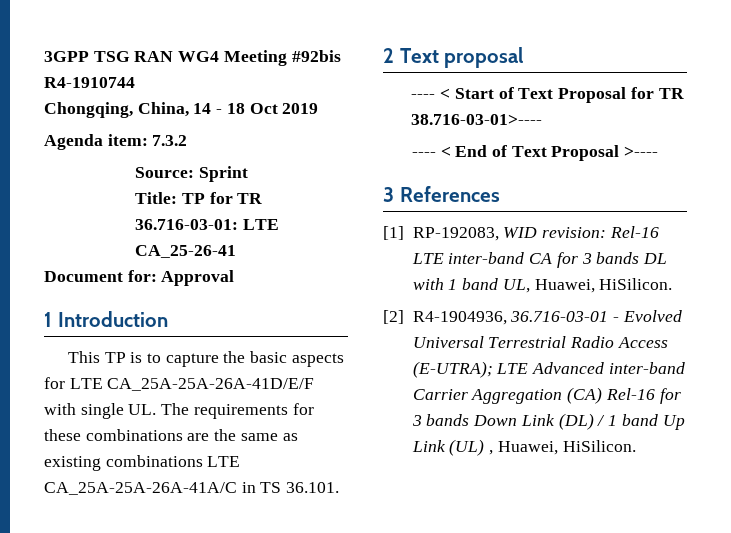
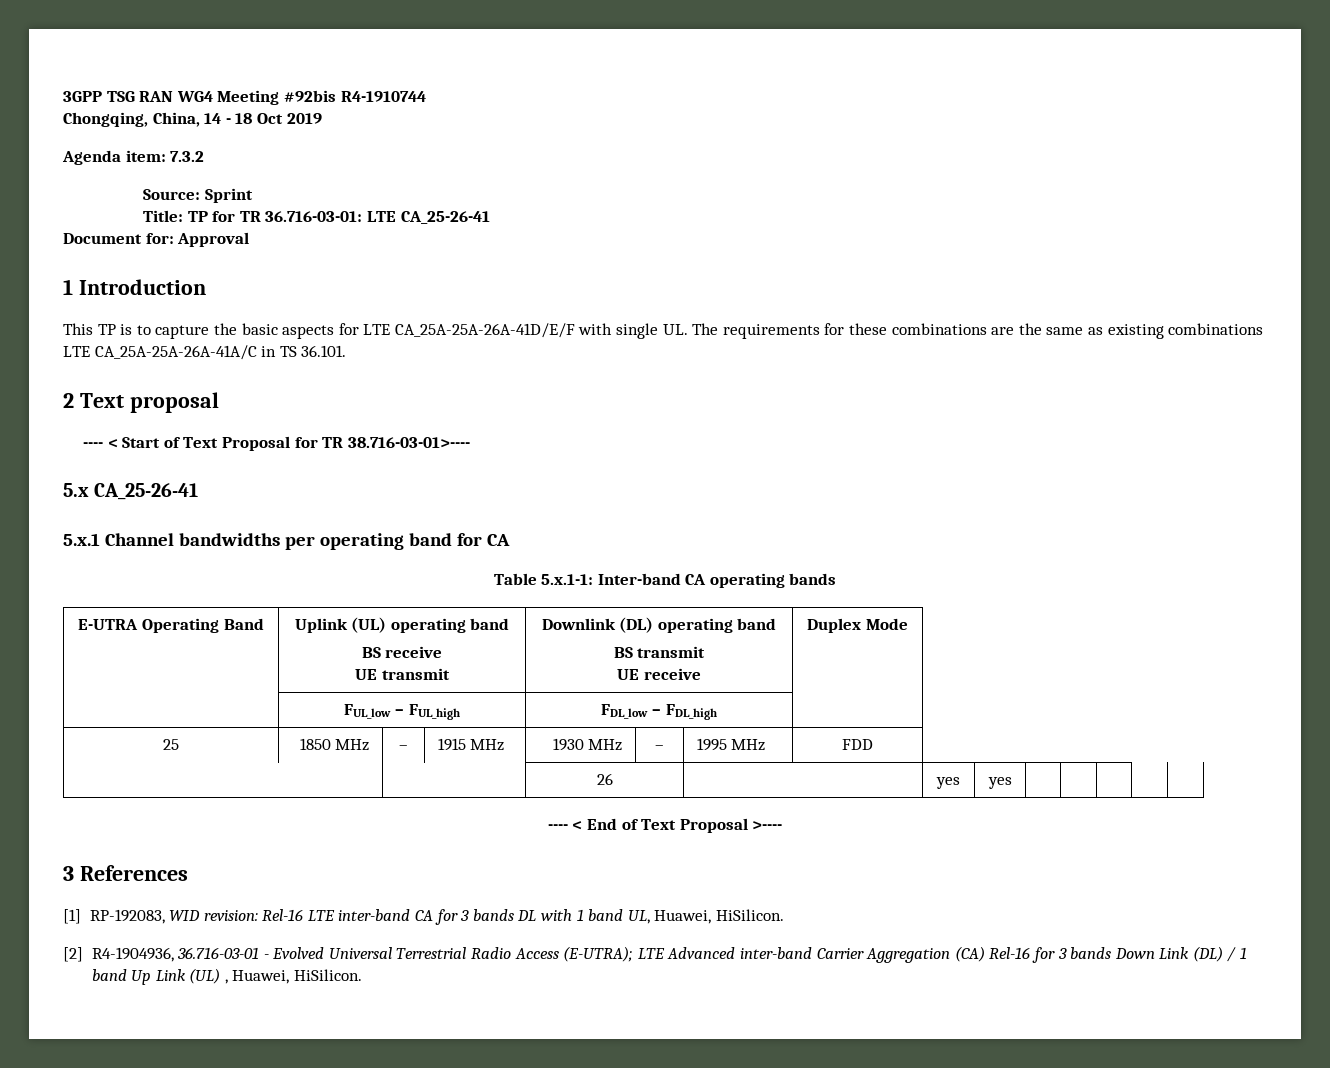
(543, 119) none -> [63,483,199,500] [63,533,510,550] [493,573,837,588] [78,618,264,633] [294,617,510,633] [361,646,443,658] [355,668,450,680] [541,617,777,633] [613,646,706,658] [617,668,701,680] [807,618,908,633] [344,704,460,720] [601,704,717,720] [163,739,179,750] [299,738,370,751] [399,745,408,750] [437,738,505,751] [552,738,623,751] [655,745,664,750] [696,738,766,751] [842,739,873,750] [596,773,613,785] [936,777,960,789] [987,777,1012,789] // 5.x CA_25-26-41 // 5.x.1 Channel bandwidths per operating band for CA // Table 5.x.1-1: Inter-band CA operating bands // E-UTRA Operating Band | Uplink (UL) operating band // BS receive // UE transmit | Downlink (DL) operating band // BS transmit // UE receive | Duplex Mode // | FUL_low – FUL_high | FDL_low – FDL_high | // 25 | 1850 MHz | – | 1915 MHz | 1930 MHz | – | 1995 MHz | FDD // | | 26 | | yes | yes | | | | |

